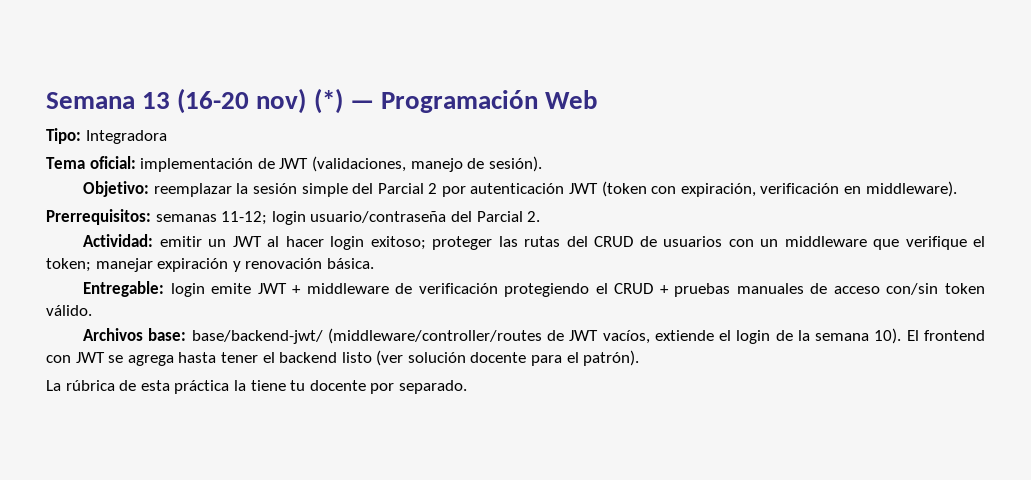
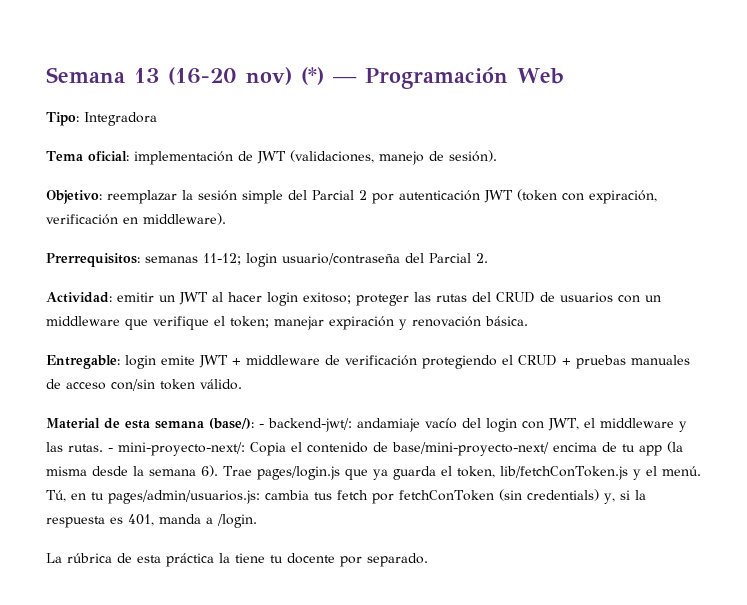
[83,328,986,344] [46,350,640,366] Archivos base: base/backend-jwt/ (middleware/controller/routes de JWT vacíos, extiende el login de la semana 10). El frontend con JWT se agrega hasta tener el backend listo (ver solución docente para el patrón). -> [46,418,687,432] [46,441,683,456] [46,465,701,480] [46,489,646,504] [46,514,257,528] Material de esta semana (base/): - backend-jwt/: andamiaje vacío del login con JWT, el middleware y las rutas. - mini-proyecto-next/: Copia el contenido de base/mini-proyecto-next/ encima de tu app (la misma desde la semana 6). Trae pages/login.js que ya guarda el token, lib/fetchConToken.js y el menú. Tú, en tu pages/admin/usuarios.js: cambia tus fetch por fetchConToken (sin credentials) y, si la respuesta es 401, manda a /login.

